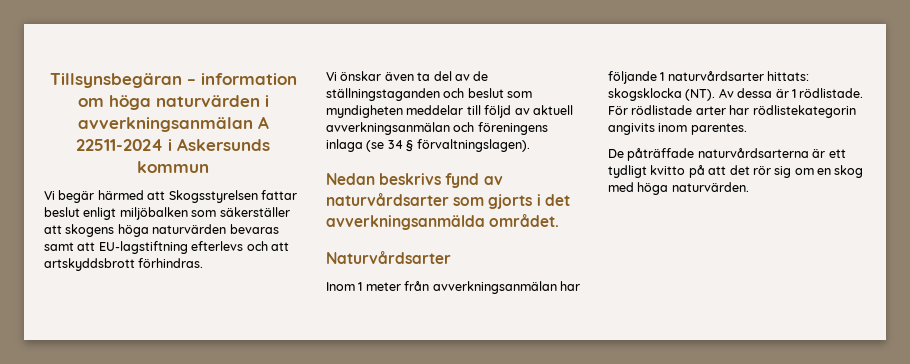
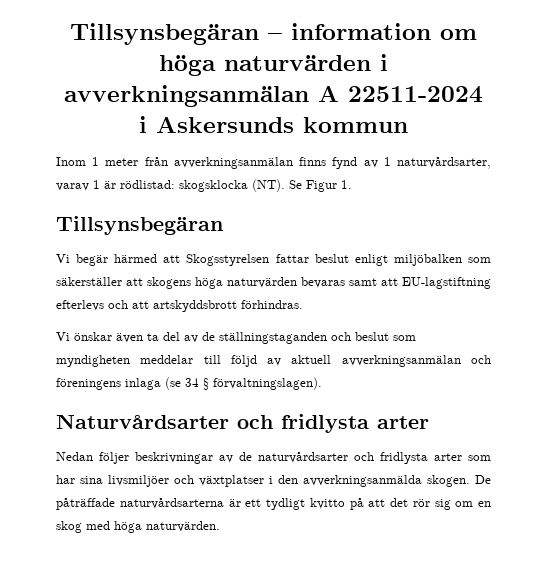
(209, 167) none -> [56,157,492,169] [56,179,352,192] [56,216,223,235] // Inom 1 meter från avverkningsanmälan finns fynd av 1 naturvårdsarter, varav 1 är rödlistad: skogsklocka (NT). Se Figur 1. // Tillsynsbegäran
[326,173,503,188] [326,193,570,209] [326,214,560,230] [326,251,451,264] [326,281,580,294] [608,71,810,84] [608,88,864,101] [608,105,856,118] [608,123,747,135] Nedan beskrivs fynd av naturvårdsarter som gjorts i det avverkningsanmälda området. // Naturvårdsarter // Inom 1 meter från avverkningsanmälan har följande 1 naturvårdsarter hittats: skogsklocka (NT). Av dessa är 1 rödlistade. För rödlistade arter har rödlistekategorin angivits inom parentes. // -> [56,414,429,433] [56,452,491,464] [56,475,470,487] Naturvårdsarter och fridlysta arter // Nedan följer beskrivningar av de naturvårdsarter och fridlysta arter som har sina livsmiljöer och växtplatser i den avverkningsanmälda skogen.

